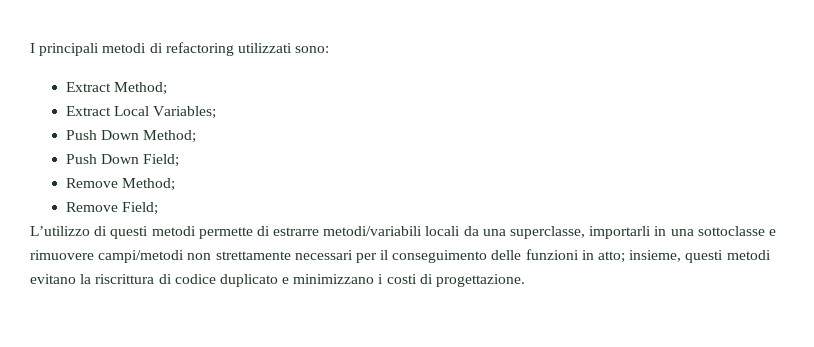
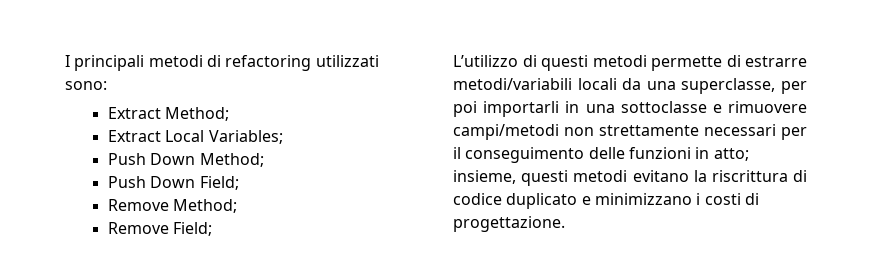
(586, 232) none -> [781,81,807,94] [453,101,477,117] per poi

